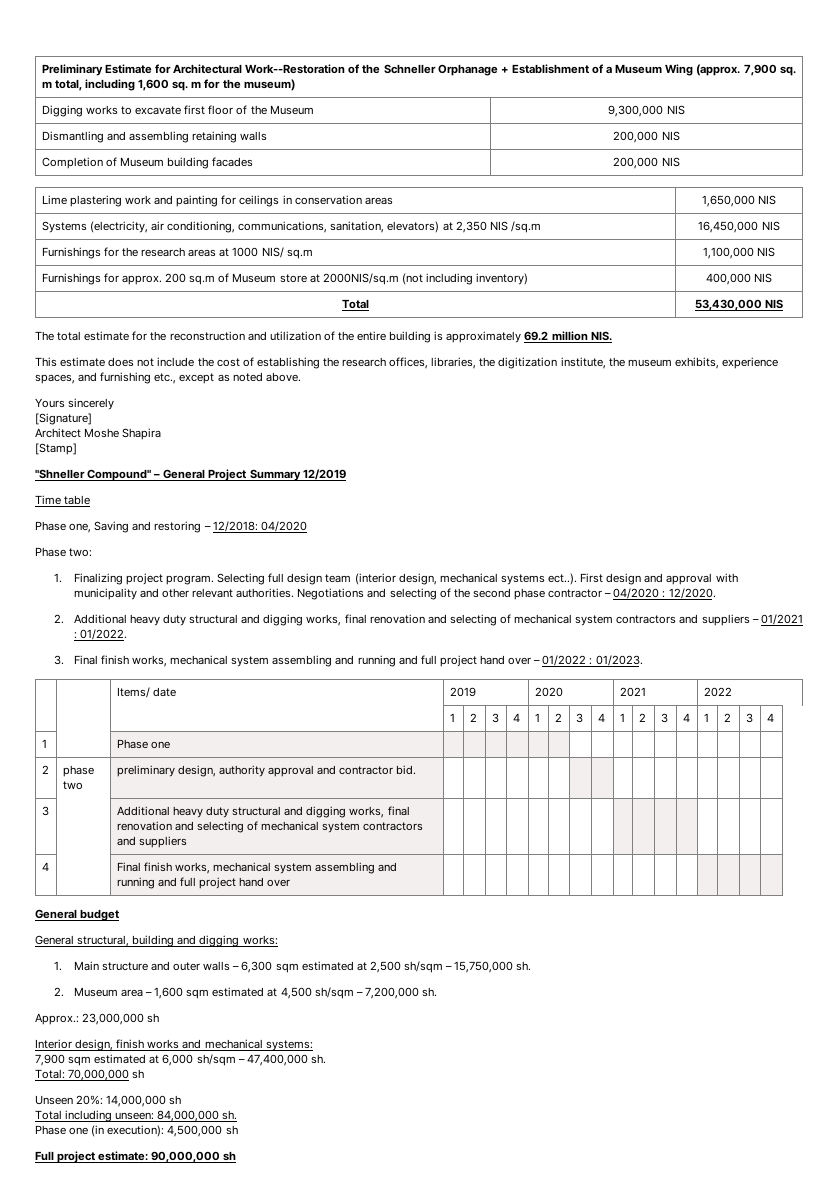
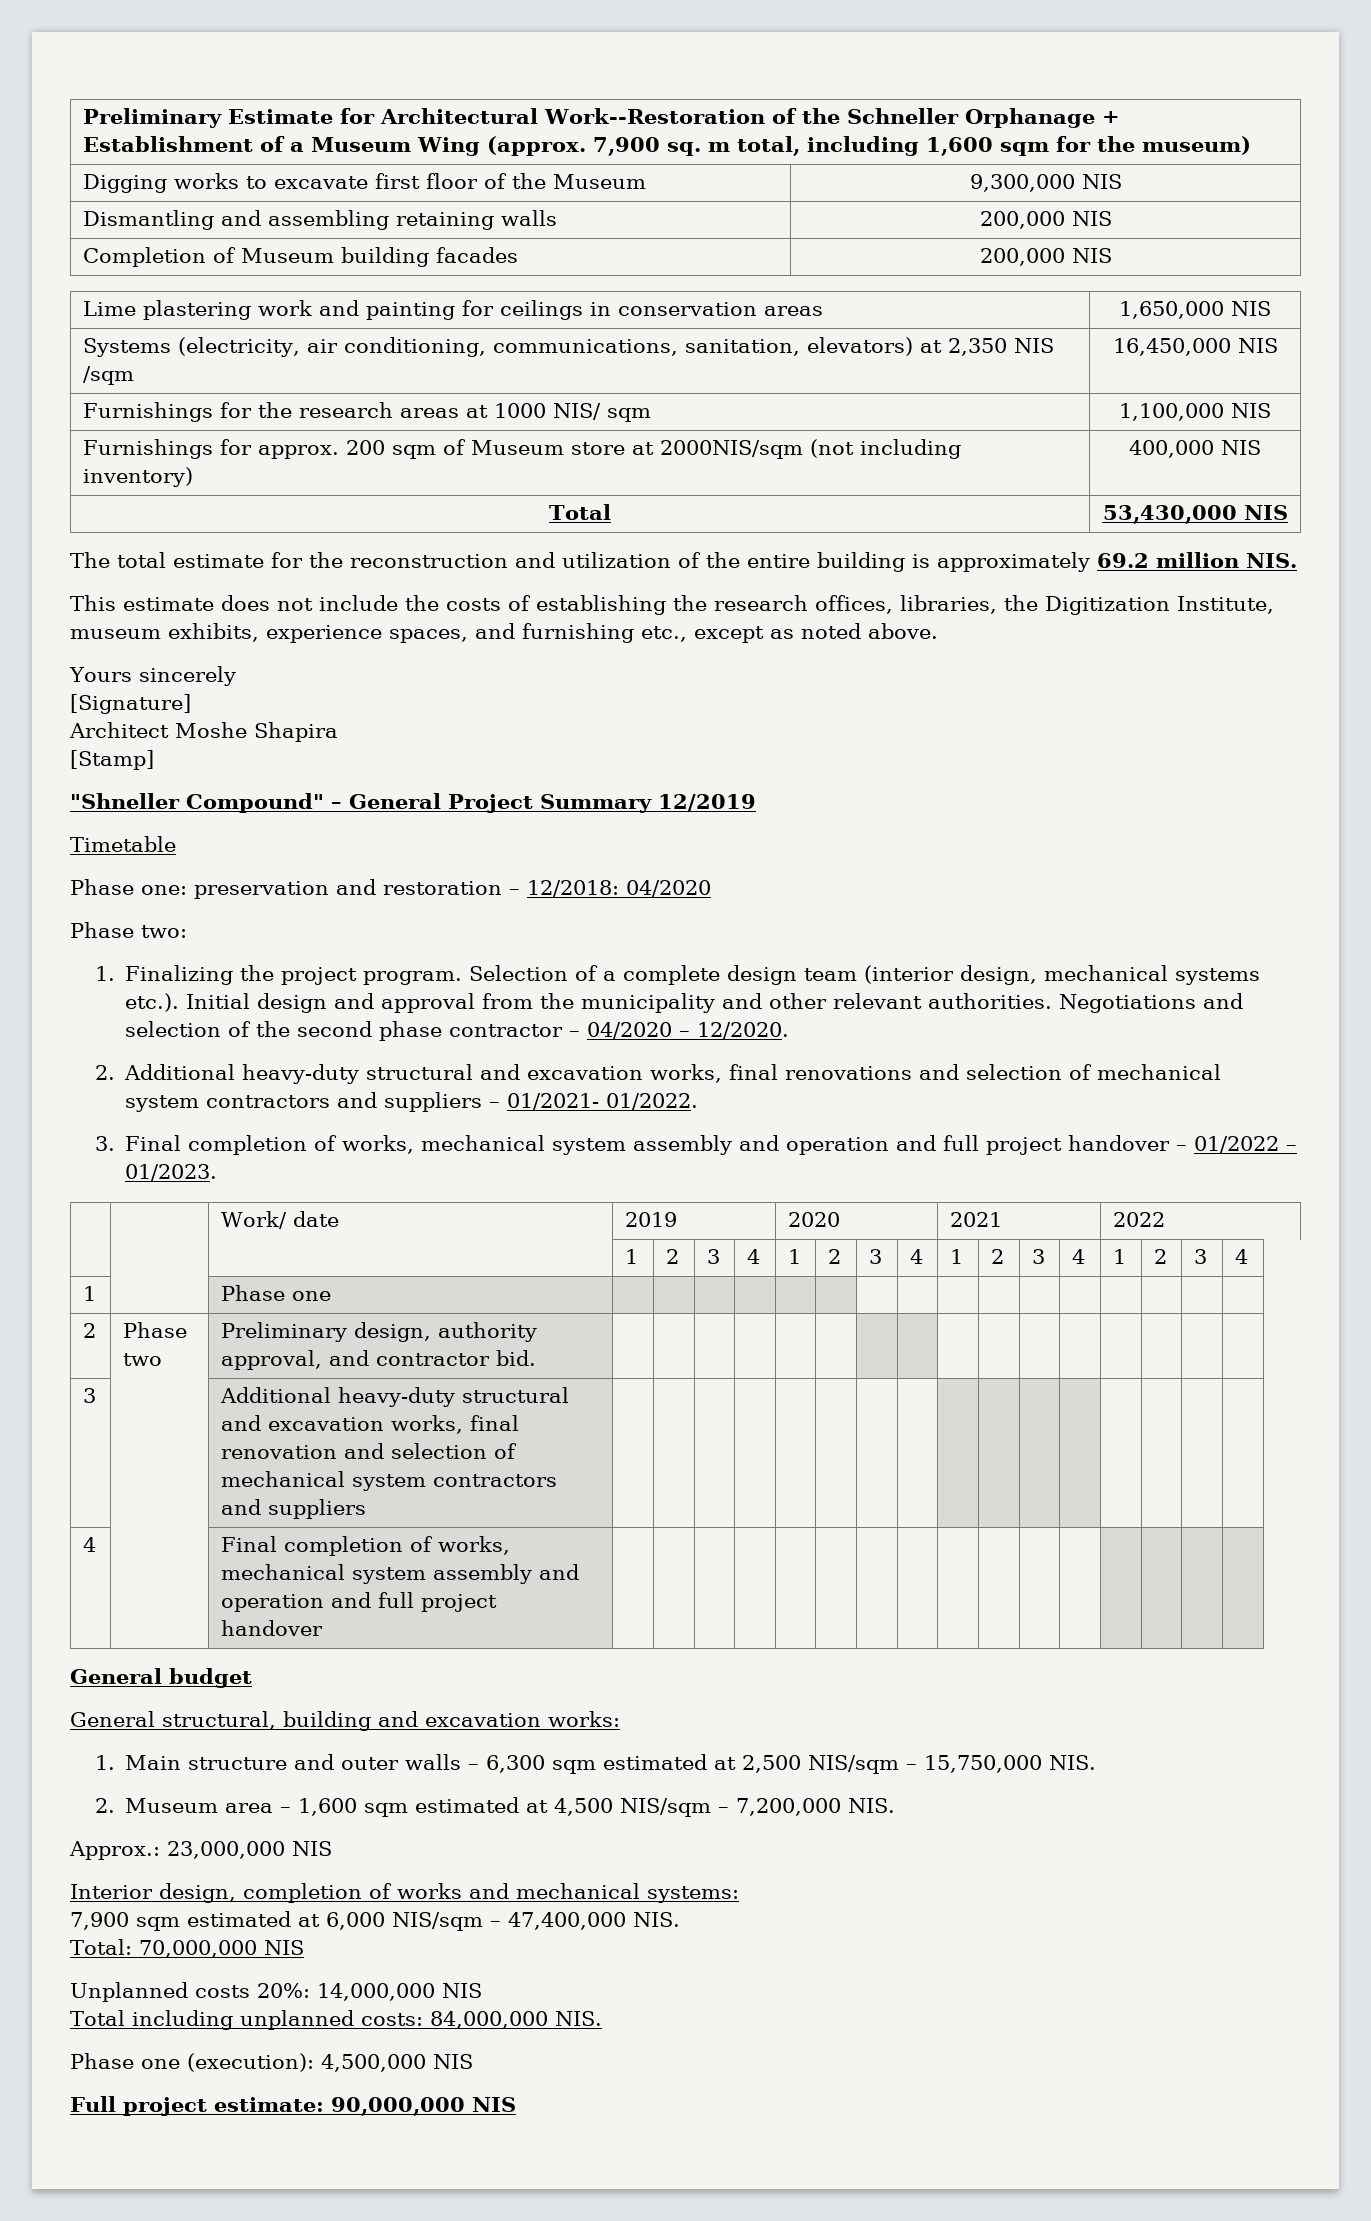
[172,81,202,91] sq. m -> [1000,142,1050,156] sqm
[510,221,541,233] /sq.m -> [83,366,135,385] /sqm
[286,249,313,259] sq.m -> [607,408,652,422] sqm
[189,275,216,285] sq.m -> [392,445,437,459] sqm
[322,273,399,285] 2000NIS/sq.m -> [660,440,804,459] 2000NIS/sqm
[216,358,240,367] cost -> [446,598,501,611] costs
[498,357,625,369] digitization institute, the -> [1045,596,1274,615] Digitization Institute,
[35,495,91,505] [35,521,202,533] Time table // Phase one, Saving and restoring -> [70,836,176,852] [70,879,502,899] Timetable // Phase one: preservation and restoration
(123, 579) none -> [239,965,274,981] the
[217,573,285,585] Selecting full -> [468,965,720,985] Selection of a complete
[547,573,604,585] ect..). First -> [124,993,250,1012] etc.). Initial
[715,573,738,583] with -> [481,993,574,1009] from the
[389,588,437,600] selecting -> [124,1021,221,1037] selection
[662,591,666,598] : -> [678,1031,690,1037] –
[129,614,497,626] heavy duty structural and digging works, final renovation and selecting -> [241,1064,1062,1084] heavy-duty structural and excavation works, final renovations and selection
[760,614,803,625] [73,632,77,639] 01/2021 : -> [506,1093,599,1110] 01/2021-
[100,655,532,667] finish works, mechanical system assembling and running and full project hand over -> [187,1135,1170,1155] completion of works, mechanical system assembly and operation and full project handover
[589,658,593,665] : -> [1285,1145,1297,1151] –
[116,687,150,698] Items/ -> [221,1211,288,1229] Work/
[62,765,94,777] phase -> [123,1322,188,1338] Phase
[116,765,175,777] preliminary -> [221,1322,348,1342] Preliminary
[268,765,315,777] approval -> [221,1350,323,1370] approval,
[172,806,410,818] [116,821,245,833] heavy duty structural and digging works, final renovation and selecting -> [338,1387,570,1407] [221,1415,520,1434] [221,1443,488,1459] heavy-duty structural and excavation works, final renovation and selection
[143,862,398,874] [116,877,291,889] finish works, mechanical system assembling and running and full project hand over -> [284,1536,511,1556] [221,1564,580,1584] [221,1592,498,1612] [221,1620,324,1636] completion of works, mechanical system assembly and operation and full project handover
[199,935,240,947] digging -> [425,1713,541,1727] excavation
[403,961,443,973] sh/sqm -> [807,1755,899,1774] NIS/sqm
[516,961,532,971] sh. -> [1048,1755,1096,1770] NIS.
[314,987,354,999] sh/sqm -> [619,1798,711,1817] NIS/sqm
[421,987,437,997] sh. -> [847,1798,895,1813] NIS.
[147,1013,160,1023] sh -> [292,1841,332,1856] NIS
[116,1039,145,1049] finish -> [243,1883,392,1903] completion of
[196,1054,236,1066] sh/sqm -> [392,1912,483,1931] NIS/sqm
[310,1054,326,1064] sh. -> [633,1912,680,1927] NIS.
[132,1069,145,1079] [35,1095,73,1105] sh // Unseen -> [263,1940,304,1955] [70,1982,250,2002] NIS // Unplanned costs
[169,1095,182,1105] sh -> [442,1983,482,1998] NIS
[115,1110,238,1122] [35,1125,238,1137] unseen: 84,000,000 sh. // Phase one (in execution): 4,500,000 sh -> [239,2010,602,2030] [70,2053,473,2072] unplanned costs: 84,000,000 NIS. // Phase one (execution): 4,500,000 NIS
[223,1151,237,1161] sh -> [472,2097,516,2112] NIS

